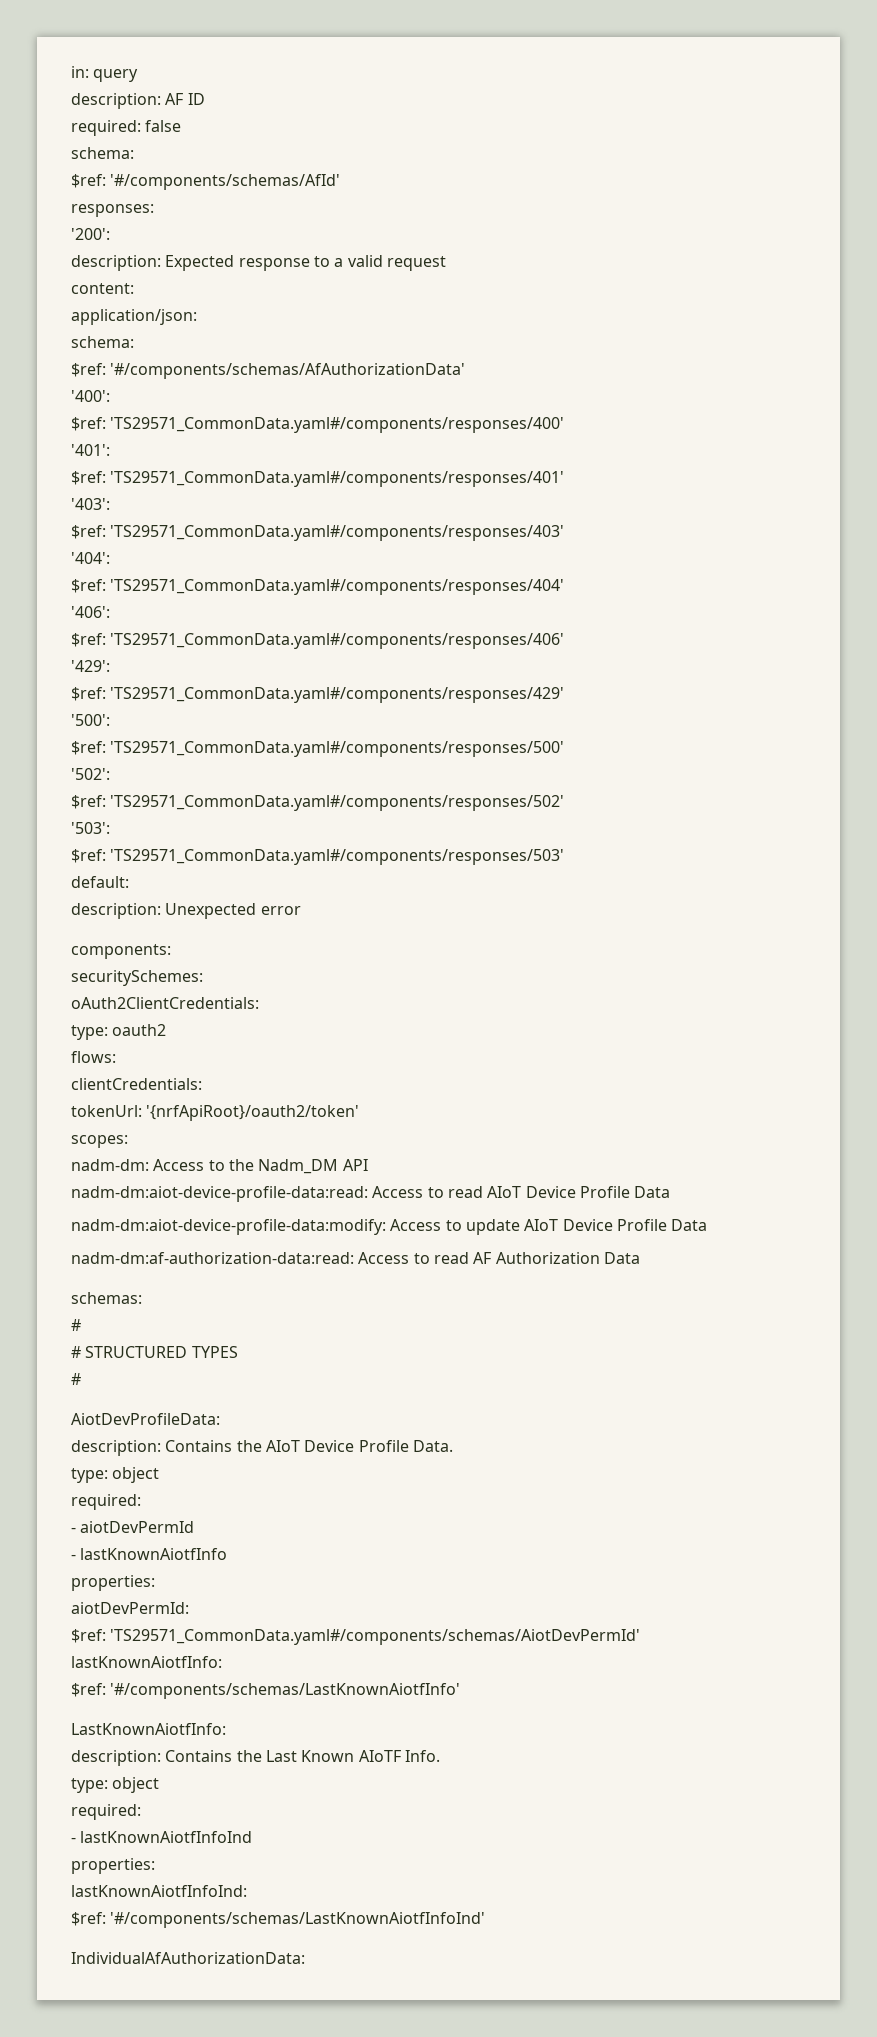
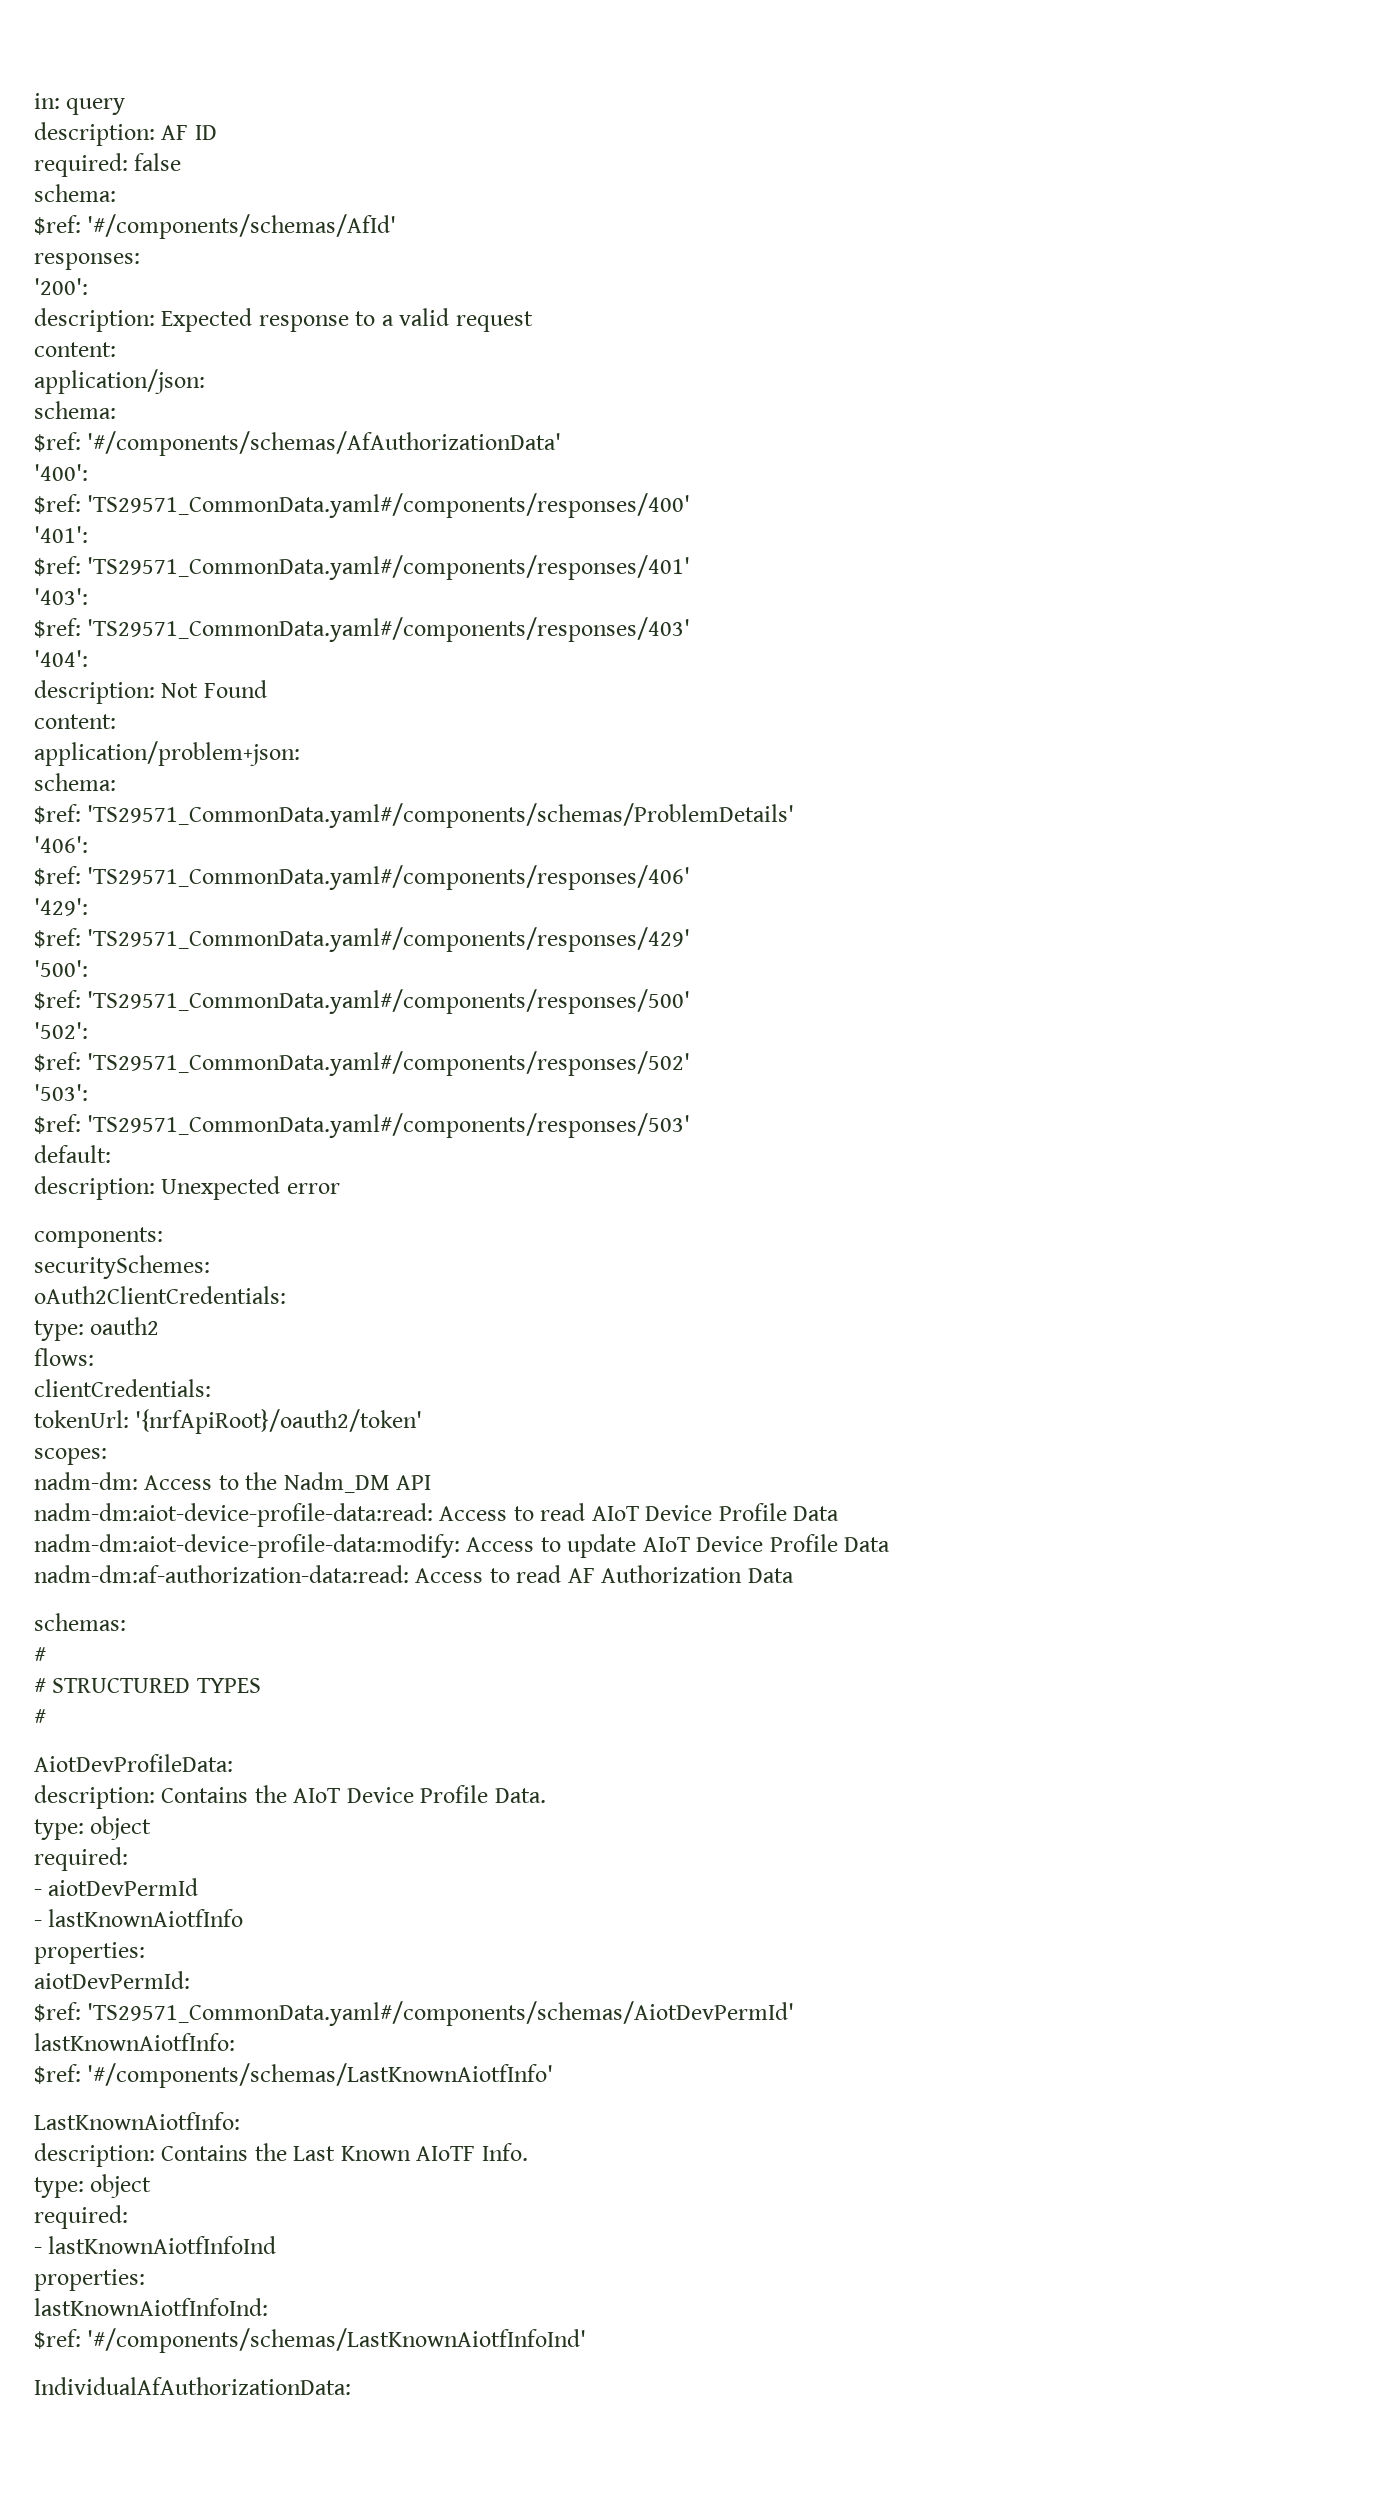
[71,579,565,595] // $ref: 'TS29571_CommonData.yaml#/components/responses/404' -> [34,680,267,704] [34,714,116,729] [34,741,300,766] [34,773,116,791] [34,803,795,828] // description: Not Found // content: // application/problem+json: // schema: // $ref: 'TS29571_CommonData.yaml#/components/schemas/ProblemDetails'

